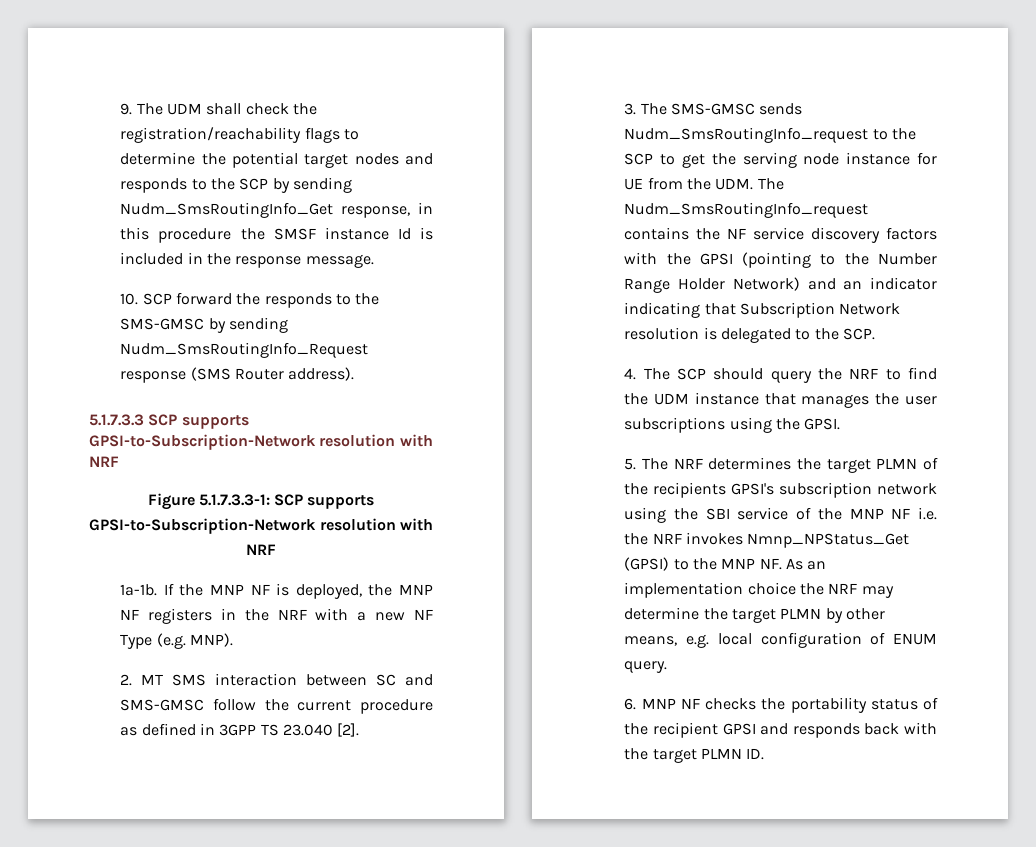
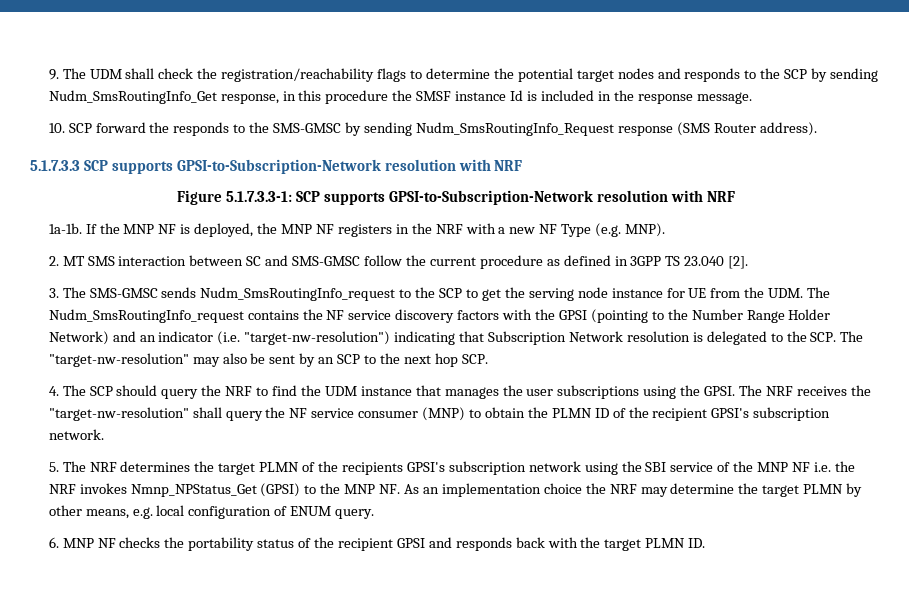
(937, 283) none -> [217,331,391,345] (i.e. "target-nw-resolution")
(875, 334) none -> [840,331,864,342] [48,353,488,367] The "target-nw-resolution" may also be sent by an SCP to the next hop SCP.
(841, 424) none -> [739,385,871,396] [48,407,831,421] [48,429,104,440] The NRF receives the "target-nw-resolution" shall query the NF service consumer (MNP) to obtain the PLMN ID of the recipient GPSI's subscription network.

